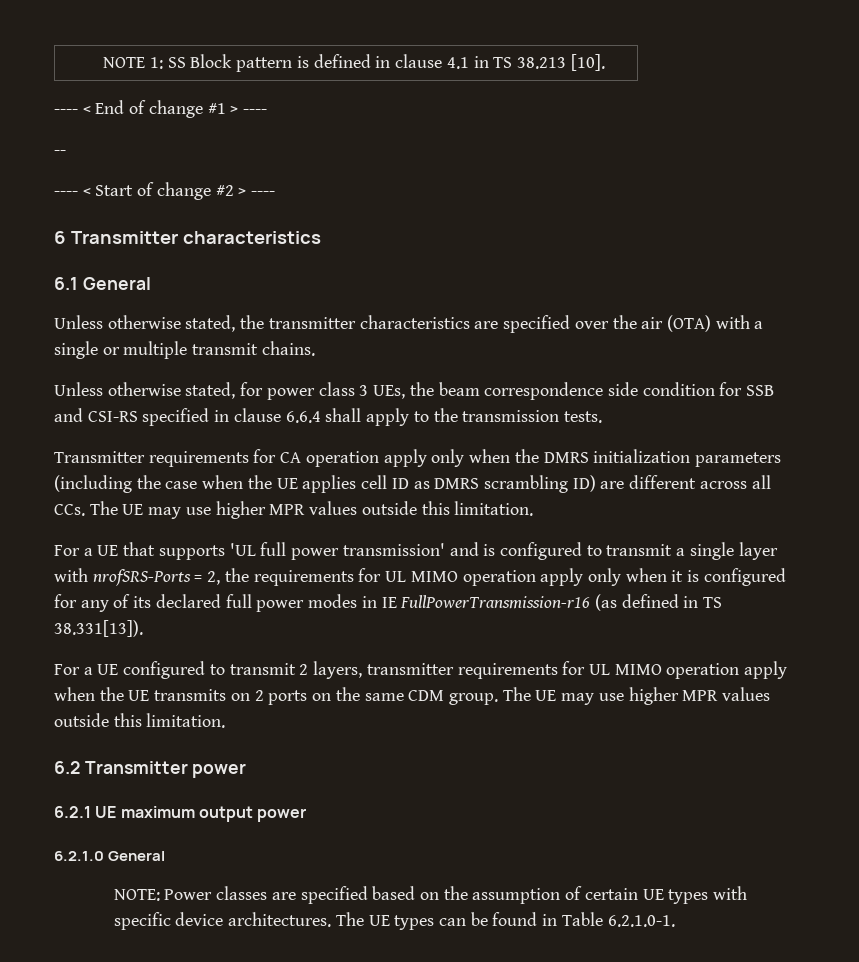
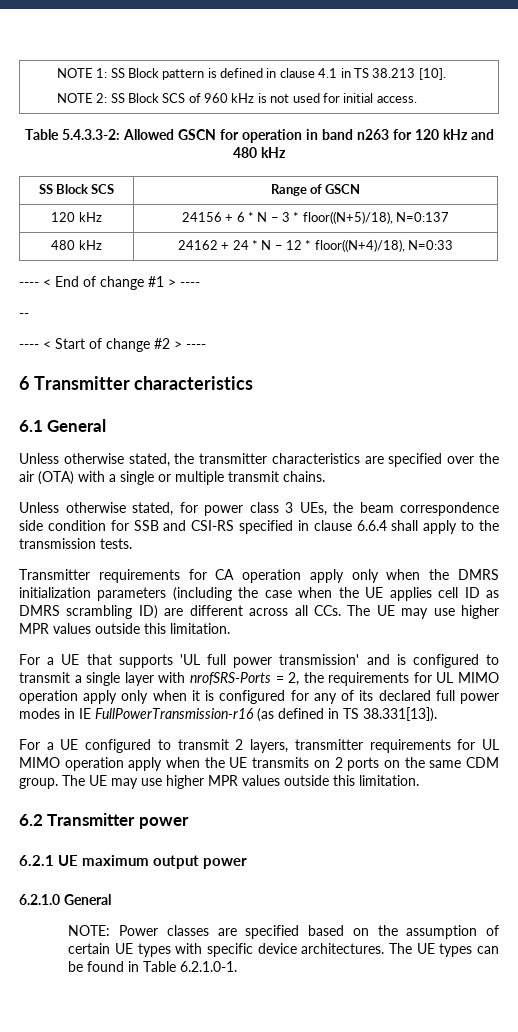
(605, 62) none -> [56,93,417,103] [24,129,494,143] [233,147,286,158] [38,184,115,194] [270,184,361,196] [51,212,102,222] [181,211,450,224] [51,240,102,250] [177,239,454,252] // NOTE 2: SS Block SCS of 960 kHz is not used for initial access. // Table 5.4.3.3-2: Allowed GSCN for operation in band n263 for 120 kHz and 480 kHz // SS Block SCS | Range of GSCN // 120 kHz | 24156 + 6 * N – 3 * floor((N+5)/18), N=0:137 // 480 kHz | 24162 + 24 * N – 12 * floor((N+4)/18), N=0:33

